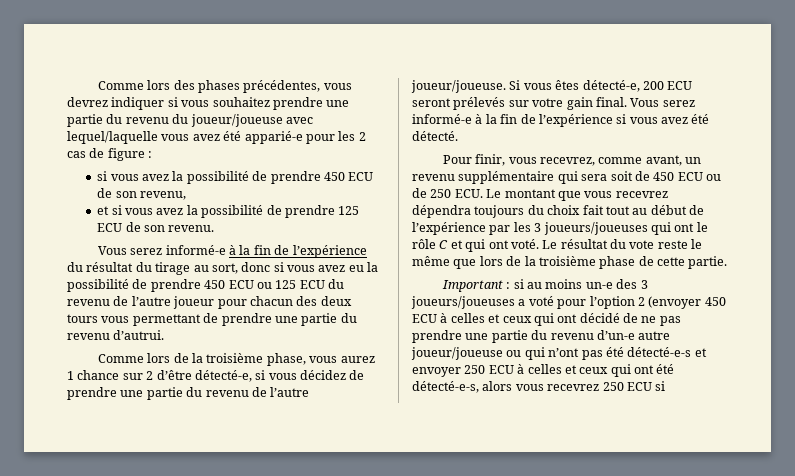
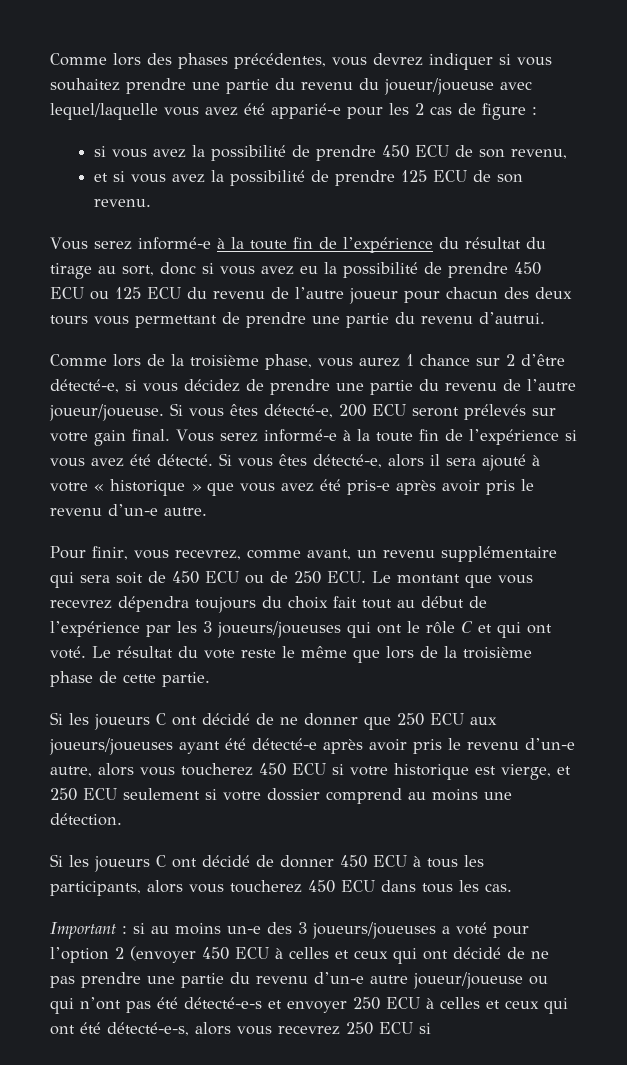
(251, 250) none -> [249,240,287,250] toute
(497, 119) none -> [375,432,413,442] toute
(458, 136) none -> [219,453,540,471] [50,479,534,496] [50,504,207,516] Si vous êtes détecté-e, alors il sera ajouté à votre « historique » que vous avez été pris-e après avoir pris le revenu d’un-e autre.
(728, 262) none -> [50,712,497,730] [49,738,575,755] [50,763,571,780] [50,788,512,804] [50,813,122,826] [50,854,484,872] [50,880,512,896] // Si les joueurs C ont décidé de ne donner que 250 ECU aux joueurs/joueuses ayant été détecté-e après avoir pris le revenu d’un-e autre, alors vous toucherez 450 ECU si votre historique est vierge, et 250 ECU seulement si votre dossier comprend au moins une détection. // Si les joueurs C ont décidé de donner 450 ECU à tous les participants, alors vous toucherez 450 ECU dans tous les cas.

